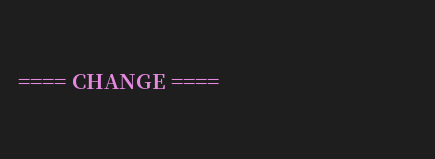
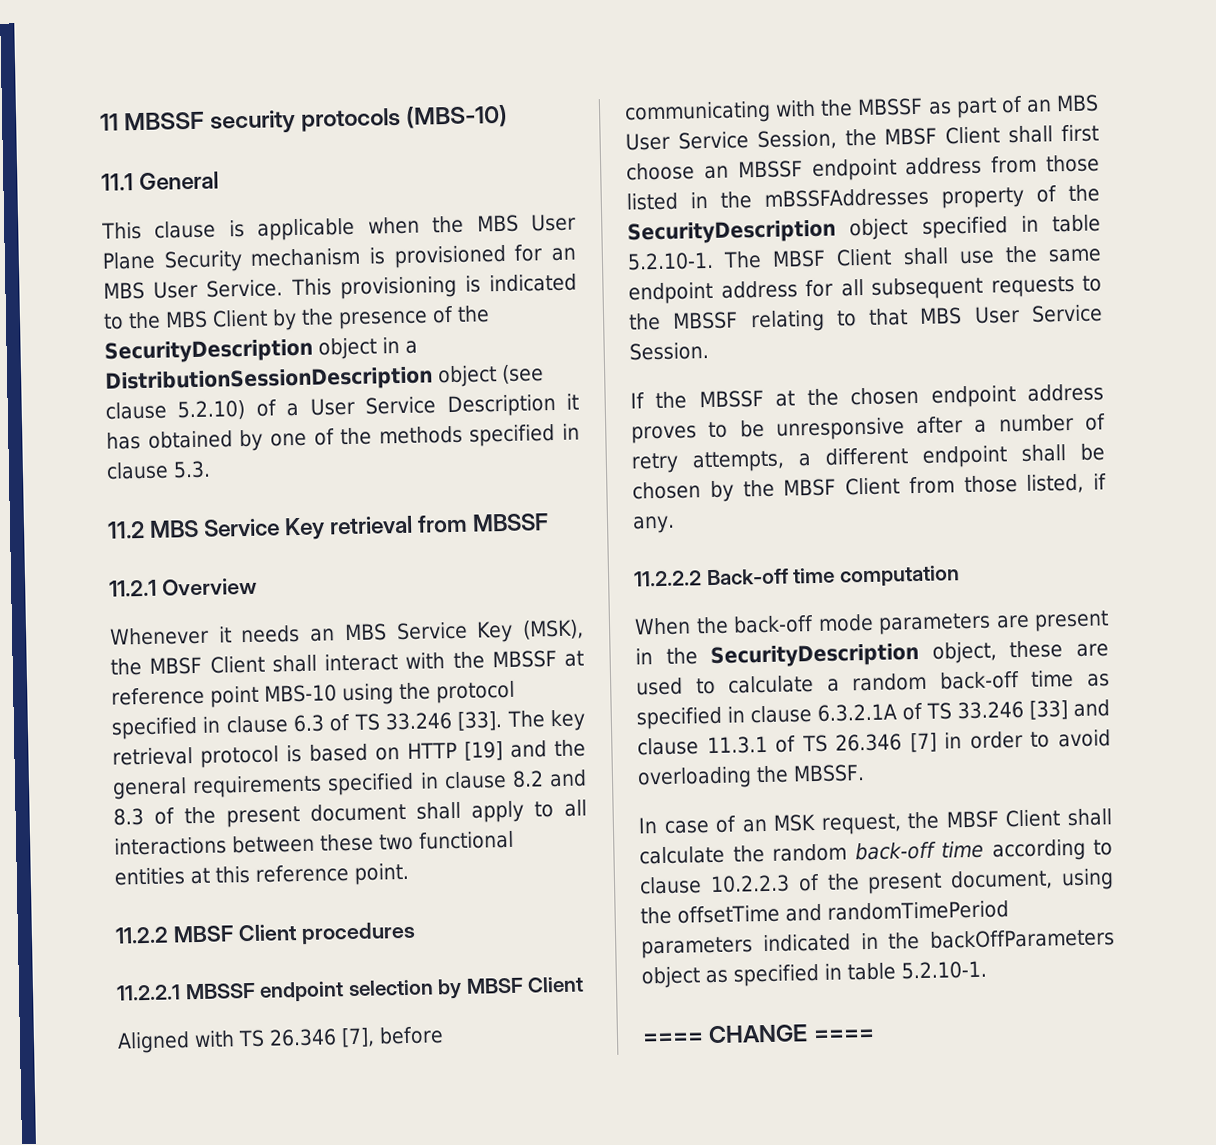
(18, 83) none -> [100,104,509,134] [101,171,220,191] [101,213,576,241] [102,244,576,273] [103,273,577,300] [103,305,490,331] [104,336,418,364] [105,364,544,394] [105,393,579,421] [106,423,580,452] [106,460,211,480] [107,513,550,541] [109,577,257,597] [109,619,584,646] [110,650,584,676] [111,680,515,708] [111,709,587,740] [112,739,586,768] [112,769,588,800] [113,799,587,828] [114,830,514,856] [114,862,409,886] [115,921,417,945] [116,976,585,1002] [117,1026,444,1054] [624,94,1099,125] [625,124,1099,151] [626,154,1100,181] [626,184,1100,211] [627,214,1101,245] [627,245,1102,271] [628,275,1102,305] [628,304,1103,333] [629,342,709,361] [630,383,1104,410] [631,413,1106,444] [631,443,1105,474] [632,473,1107,503] [632,515,675,534] [633,565,960,587] [634,610,1109,636] [635,640,1109,669] [636,669,1110,696] [636,699,1110,730] [637,729,1111,756] [637,764,865,790] [638,808,1112,835] [639,838,1113,865] [639,868,1114,895] [640,900,1009,925] [641,928,1116,959] [641,960,987,989] 11 MBSSF security protocols (MBS-10) // 11.1 General // This clause is applicable when the MBS User Plane Security mechanism is provisioned for an MBS User Service. This provisioning is indicated to the MBS Client by the presence of the SecurityDescription object in a DistributionSessionDescription object (see clause 5.2.10) of a User Service Description it has obtained by one of the methods specified in clause 5.3. // 11.2 MBS Service Key retrieval from MBSSF // 11.2.1 Overview // Whenever it needs an MBS Service Key (MSK), the MBSF Client shall interact with the MBSSF at reference point MBS-10 using the protocol specified in clause 6.3 of TS 33.246 [33]. The key retrieval protocol is based on HTTP [19] and the general requirements specified in clause 8.2 and 8.3 of the present document shall apply to all interactions between these two functional entities at this reference point. // 11.2.2 MBSF Client procedures // 11.2.2.1 MBSSF endpoint selection by MBSF Client // Aligned with TS 26.346 [7], before communicating with the MBSSF as part of an MBS User Service Session, the MBSF Client shall first choose an MBSSF endpoint address from those listed in the mBSSFAddresses property of the SecurityDescription object specified in table 5.2.10-1. The MBSF Client shall use the same endpoint address for all subsequent requests to the MBSSF relating to that MBS User Service Session. // If the MBSSF at the chosen endpoint address proves to be unresponsive after a number of retry attempts, a different endpoint shall be chosen by the MBSF Client from those listed, if any. // 11.2.2.2 Back-off time computation // When the back-off mode parameters are present in the SecurityDescription object, these are used to calculate a random back-off time as specified in clause 6.3.2.1A of TS 33.246 [33] and clause 11.3.1 of TS 26.346 [7] in order to avoid overloading the MBSSF. // In case of an MSK request, the MBSF Client shall calculate the random back-off time according to clause 10.2.2.3 of the present document, using the offsetTime and randomTimePeriod parameters indicated in the backOffParameters object as specified in table 5.2.10-1. //

